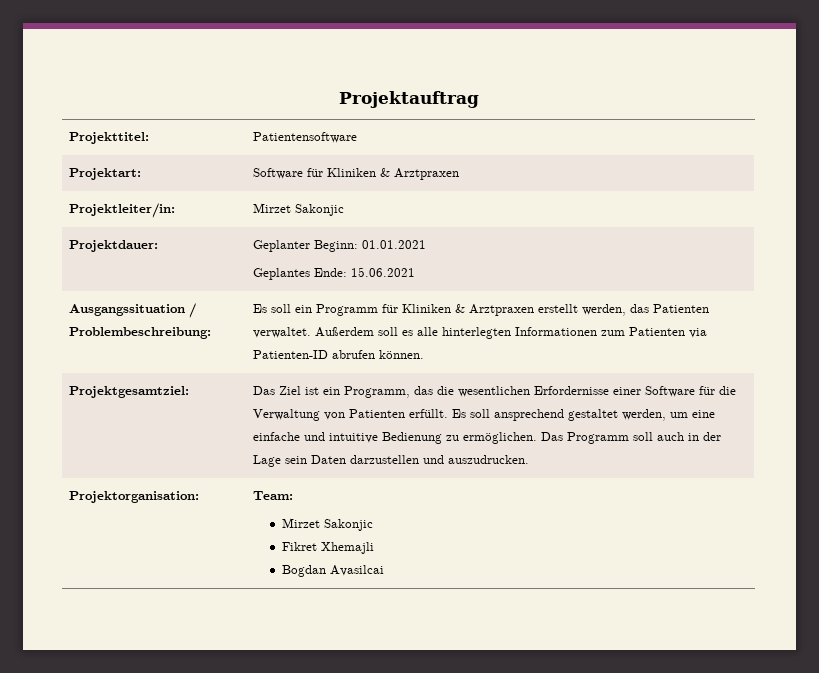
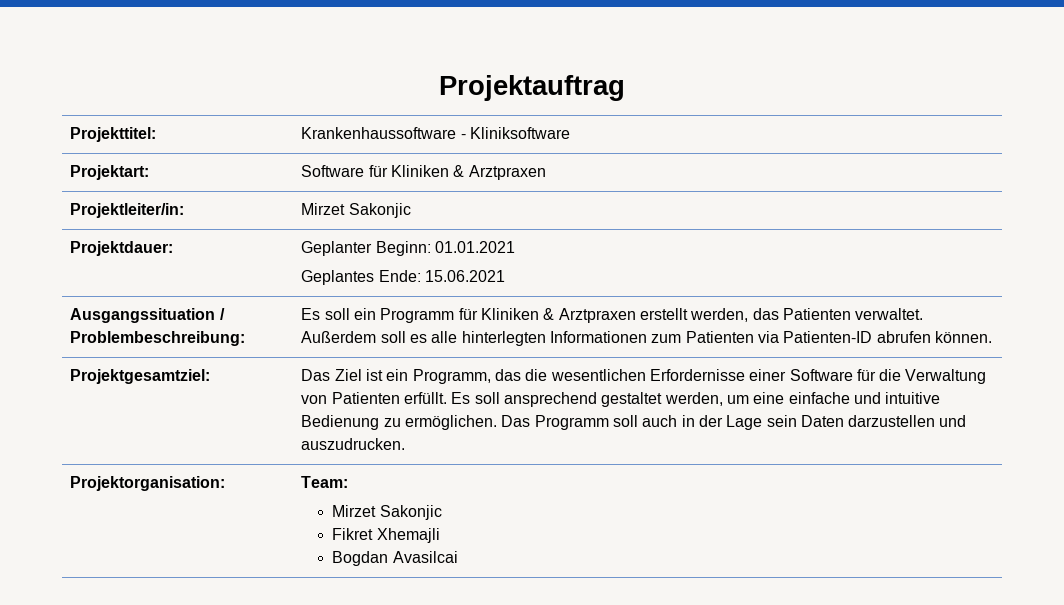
[253,132,358,143] Patientensoftware -> [301,127,570,139] Krankenhaussoftware - Kliniksoftware

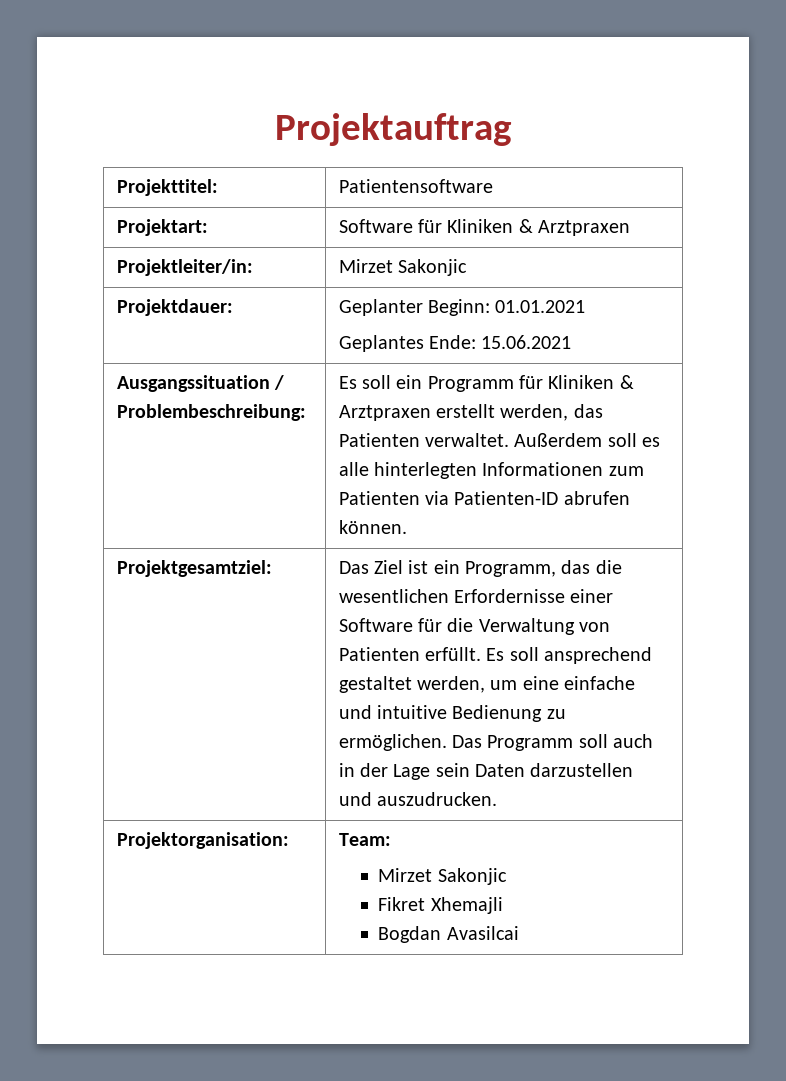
[301,127,570,139] Krankenhaussoftware - Kliniksoftware -> [338,179,493,193] Patientensoftware

